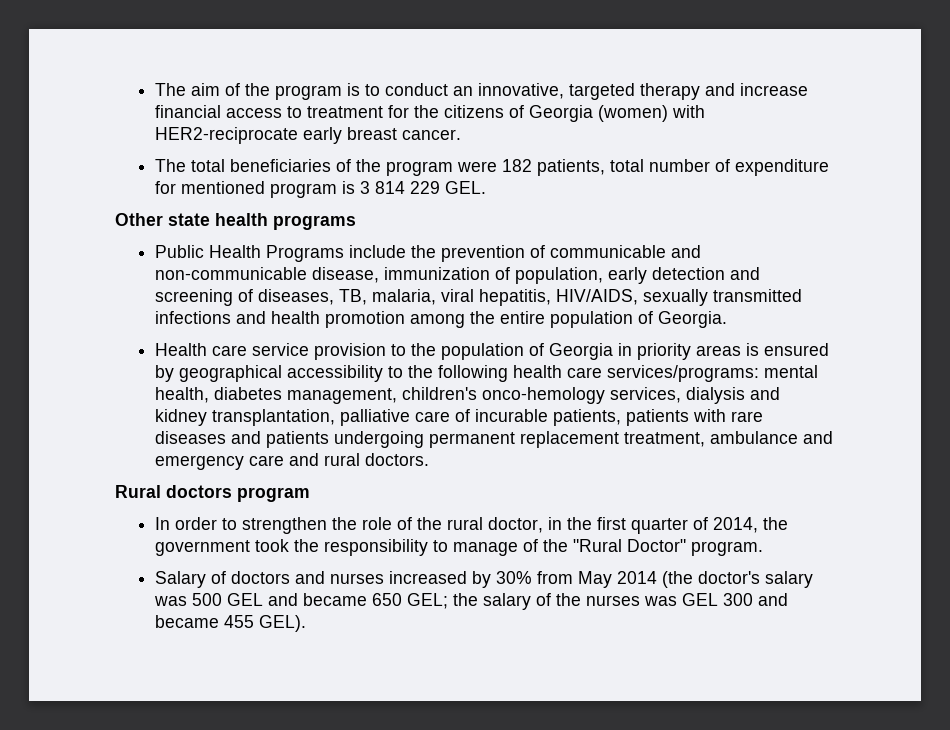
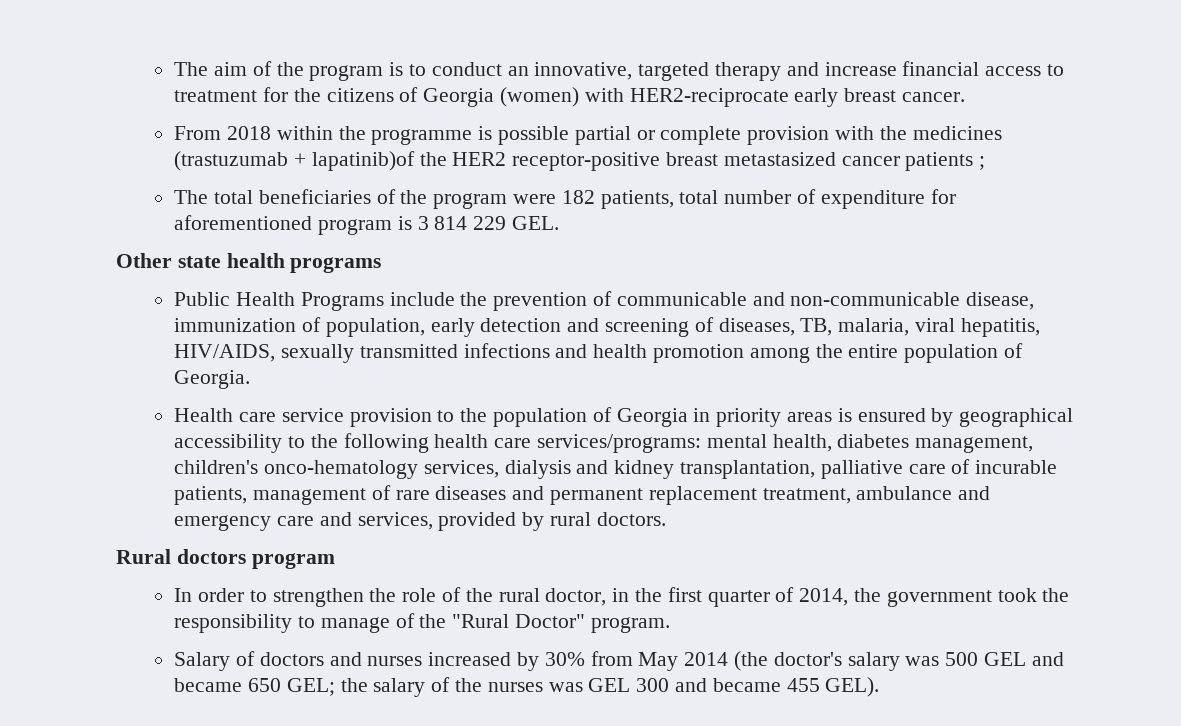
(461, 134) none -> [174,126,1002,145] [174,151,986,171] // From 2018 within the programme is possible partial or complete provision with the medicines (trastuzumab + lapatinib)of the HER2 receptor-positive breast metastasized cancer patients ;
[180,181,265,194] mentioned -> [174,215,313,230] aforementioned
[481,387,605,404] onco-hemology -> [263,460,418,479] onco-hematology
[625,409,726,426] patients with -> [252,485,391,505] management of
[265,431,424,448] patients undergoing -> (545, 493) none
(319, 459) none -> [357,512,545,531] services, provided by

